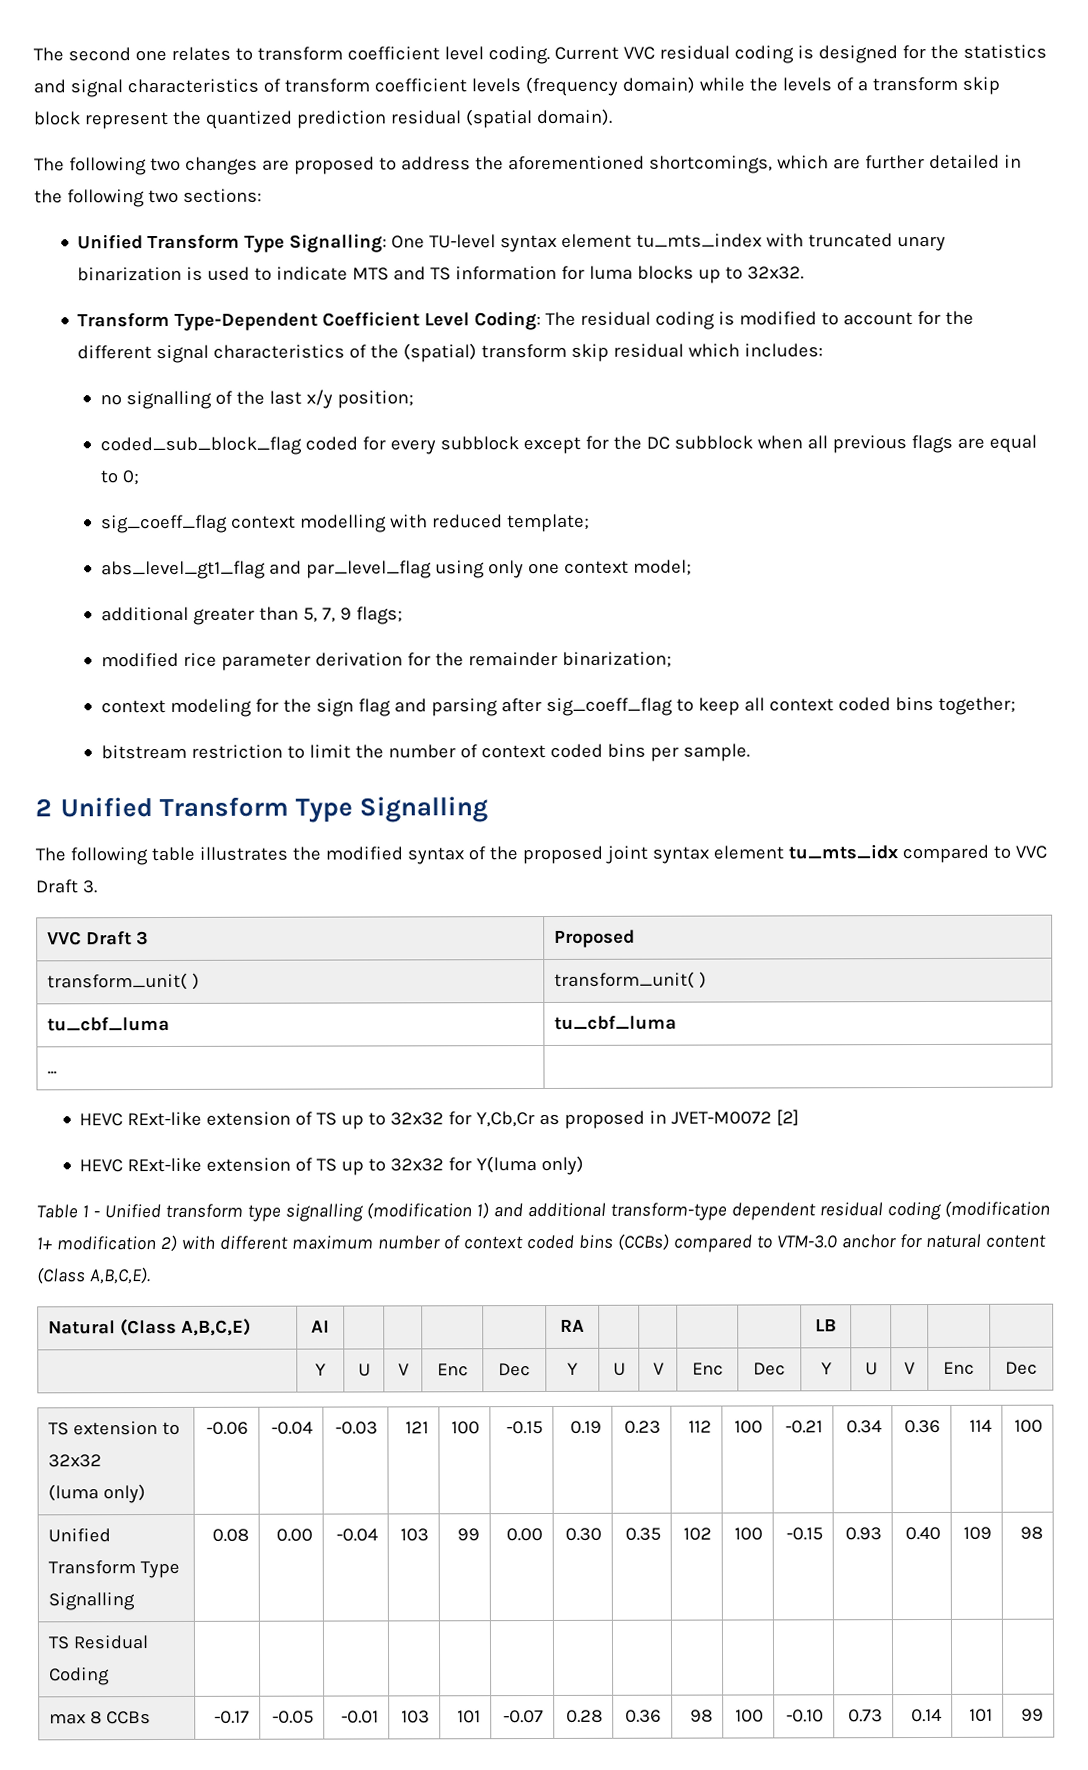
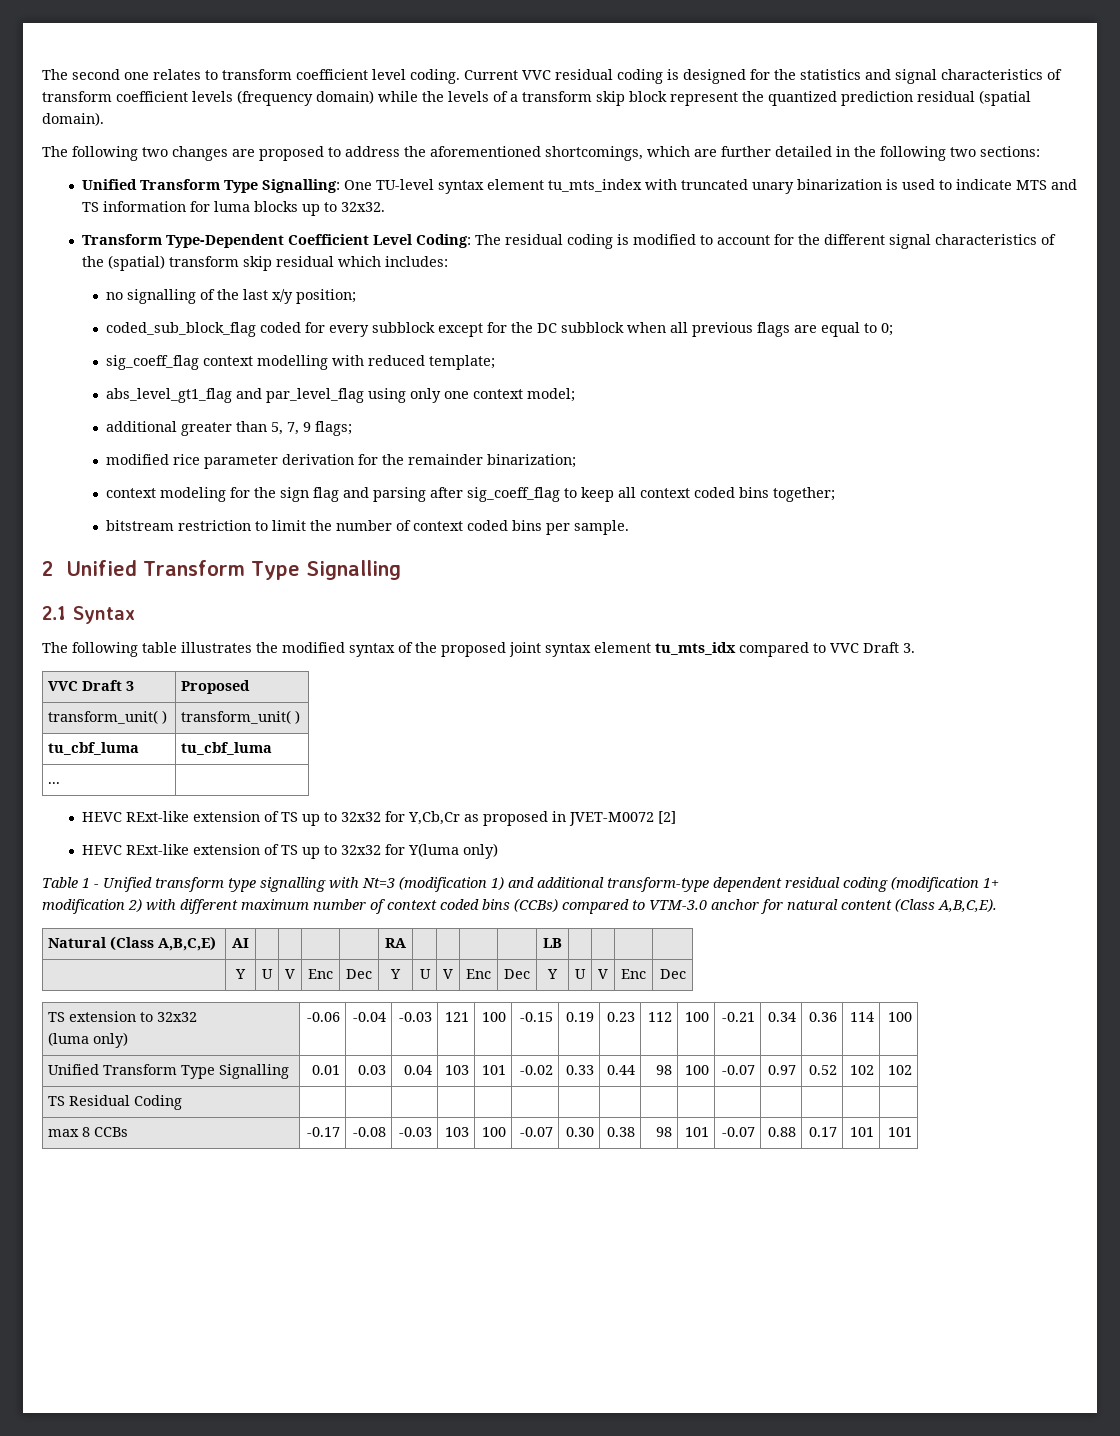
(489, 809) none -> [42,606,136,624] // 2.1 Syntax
(363, 1212) none -> [329,877,395,889] with Nt=3
[212,1528,250,1542] [276,1528,314,1542] [336,1528,379,1542] [400,1528,430,1542] [457,1528,481,1542] [506,1528,544,1542] [565,1527,603,1541] [625,1527,662,1541] [683,1527,713,1541] [734,1527,764,1541] [786,1527,824,1541] [845,1527,883,1541] [905,1526,942,1541] [963,1526,993,1540] [1020,1526,1044,1540] 0.08 | 0.00 | -0.04 | 103 | 99 | 0.00 | 0.30 | 0.35 | 102 | 100 | -0.15 | 0.93 | 0.40 | 109 | 98 -> [311,1065,340,1075] [357,1065,386,1075] [403,1065,432,1075] [444,1065,469,1075] [481,1065,506,1075] [519,1065,553,1075] [565,1065,594,1075] [606,1065,635,1075] [655,1065,672,1075] [684,1065,709,1075] [721,1065,755,1075] [767,1065,796,1075] [808,1065,837,1075] [849,1065,874,1075] [887,1065,912,1075] 0.01 | 0.03 | 0.04 | 103 | 101 | -0.02 | 0.33 | 0.44 | 98 | 100 | -0.07 | 0.97 | 0.52 | 102 | 102
[272,1710,315,1724] [341,1710,380,1724] [401,1710,431,1724] [457,1710,482,1724] [503,1710,545,1724] [566,1709,604,1723] [625,1709,663,1723] [690,1709,714,1723] [735,1709,765,1723] [786,1709,825,1723] [848,1709,884,1723] [911,1708,943,1723] [969,1708,994,1722] [1021,1708,1045,1722] -0.05 | -0.01 | 103 | 101 | -0.07 | 0.28 | 0.36 | 98 | 100 | -0.10 | 0.73 | 0.14 | 101 | 99 -> [352,1127,386,1137] [398,1127,432,1137] [444,1127,469,1137] [481,1127,506,1137] [519,1127,553,1137] [565,1127,594,1137] [606,1127,635,1137] [655,1127,672,1137] [684,1127,709,1137] [721,1127,755,1137] [767,1127,796,1137] [808,1127,837,1137] [849,1127,874,1137] [887,1127,912,1137] -0.08 | -0.03 | 103 | 100 | -0.07 | 0.30 | 0.38 | 98 | 101 | -0.07 | 0.88 | 0.17 | 101 | 101

